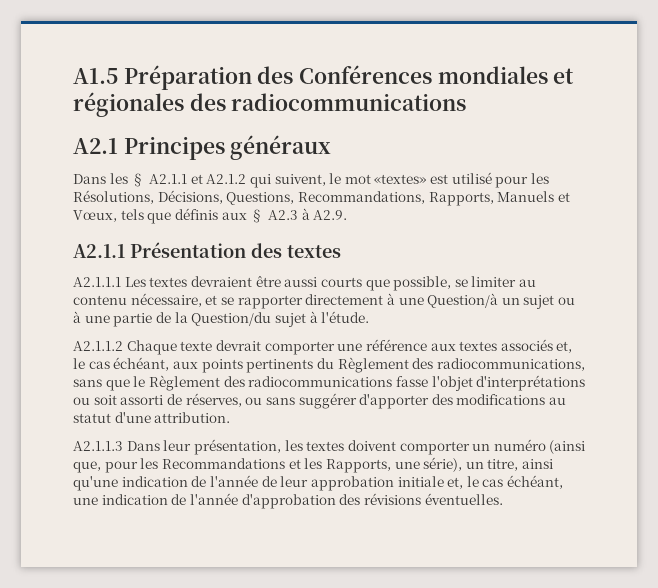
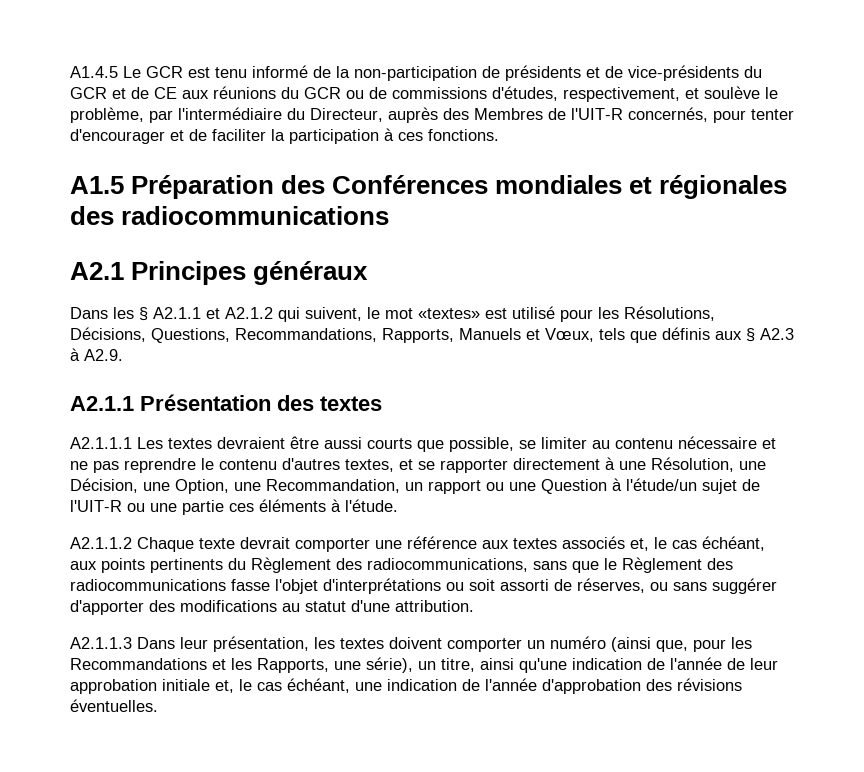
(73, 76) none -> [70,65,762,81] [70,86,778,102] [70,107,794,123] [70,128,499,144] A1.4.5 Le GCR est tenu informé de la non-participation de présidents et de vice-présidents du GCR et de CE aux réunions du GCR ou de commissions d'études, respectivement, et soulève le problème, par l'intermédiaire du Directeur, auprès des Membres de l'UIT-R concernés, pour tenter d'encourager et de faciliter la participation à ces fonctions. //
[130,293,202,307] nécessaire, -> [678,436,776,449] [70,458,394,473] nécessaire et ne pas reprendre le contenu d'autres textes,
[427,293,576,309] [73,311,306,327] Question/à un sujet ou à une partie de la Question/du sujet -> [651,457,766,472] [70,478,760,494] [70,499,326,515] Résolution, une Décision, une Option, une Recommandation, un rapport ou une Question à l'étude/un sujet de l'UIT-R ou une partie ces éléments

